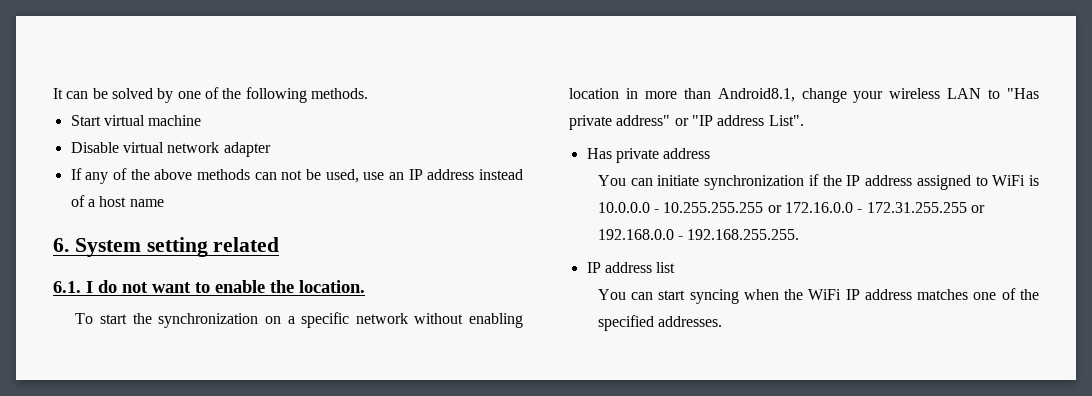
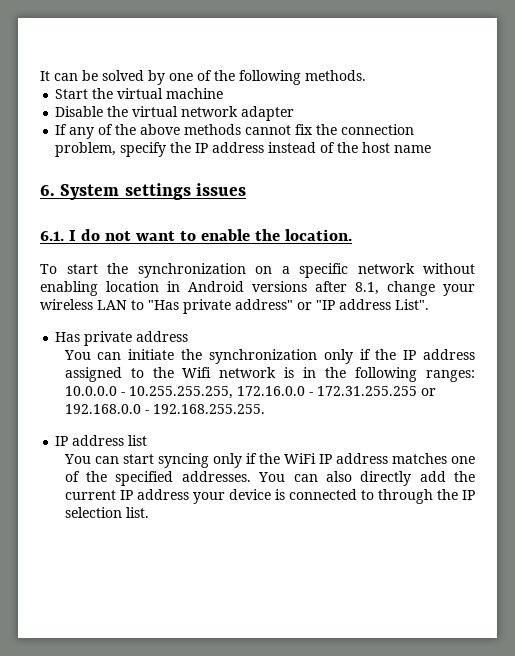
(101, 120) none -> [92,88,114,99] the
(119, 147) none -> [107,106,129,117] the
[254,169,404,183] can not be used, use an -> [245,124,415,135] [55,142,192,157] cannot fix the connection problem, specify the
[87,199,95,207] a -> [337,142,359,153] the
[146,237,280,257] setting related -> [124,183,246,200] settings issues
[644,88,795,102] more than Android8.1, -> [188,281,379,295] Android versions after 8.1,
[704,175,805,190] synchronization -> [181,349,353,364] the synchronization only
[992,175,1039,186] [597,202,782,213] WiFi is 10.0.0.0 - 10.255.255.255 or -> [152,367,475,382] [64,386,233,399] the Wifi network is in the following ranges: 10.0.0.0 - 10.255.255.255,
[743,289,779,300] when -> [212,453,257,468] only if
(723, 321) none -> [258,471,475,486] [64,489,475,504] [64,507,149,518] You can also directly add the current IP address your device is connected to through the IP selection list.

